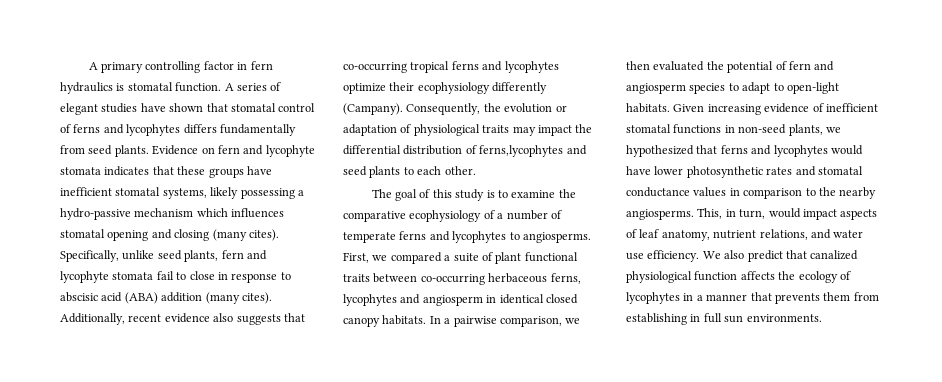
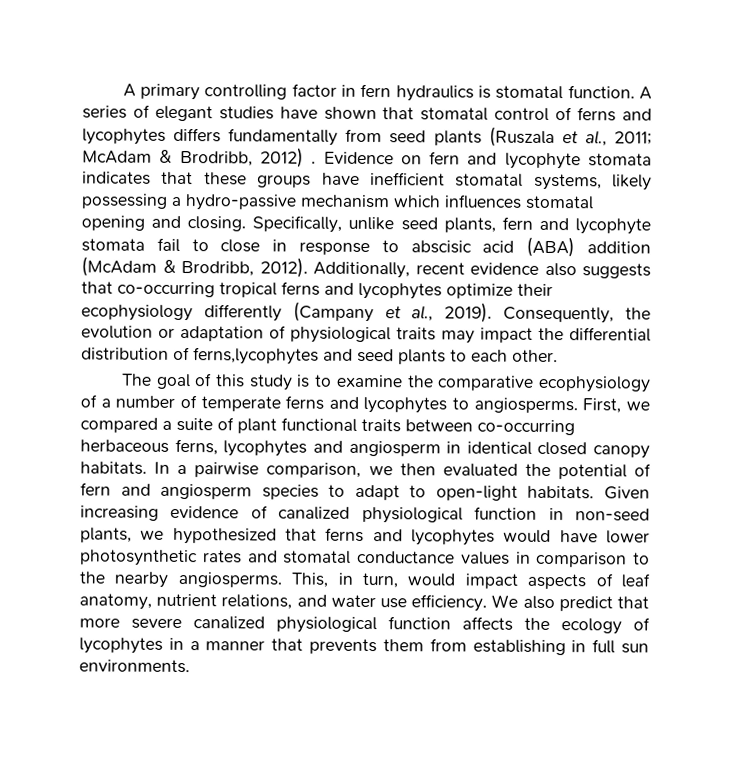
[114,145,149,157] plants. -> [433,126,652,148] [82,147,317,168] plants (Ruszala et al., 2011; McAdam & Brodribb, 2012) .
[174,229,279,241] closing (many cites). -> [187,216,247,232] closing.
[205,292,272,304] (many cites). -> [81,256,308,278] (McAdam & Brodribb, 2012).
[343,103,403,115] (Campany). -> [292,301,493,323] (Campany et al., 2019).
[825,103,878,112] [626,124,722,134] inefficient stomatal functions -> [278,506,538,524] canalized physiological function
(807, 254) none -> [79,617,182,630] more severe

